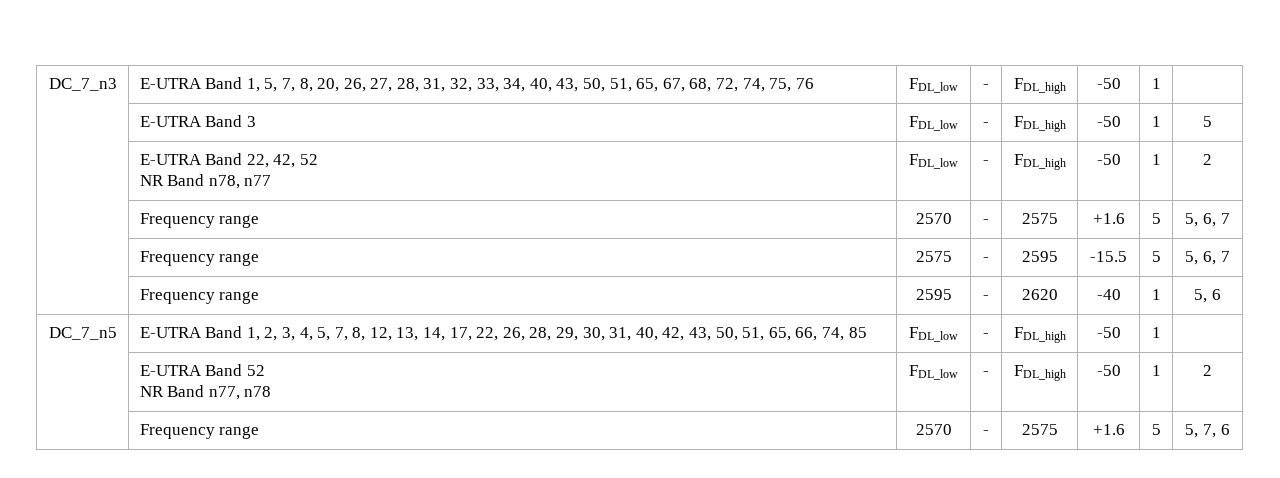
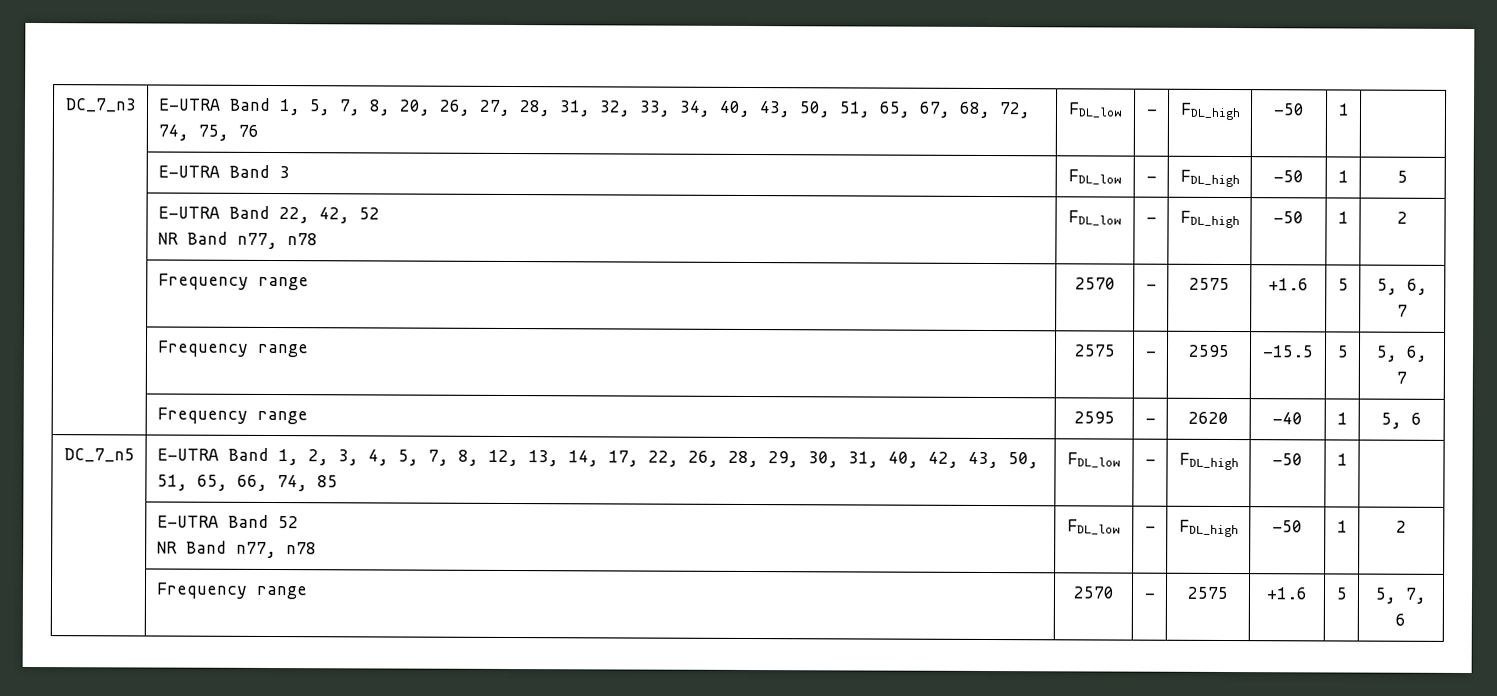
[208,175,272,189] n78, n77 -> [236,232,318,250] n77, n78

